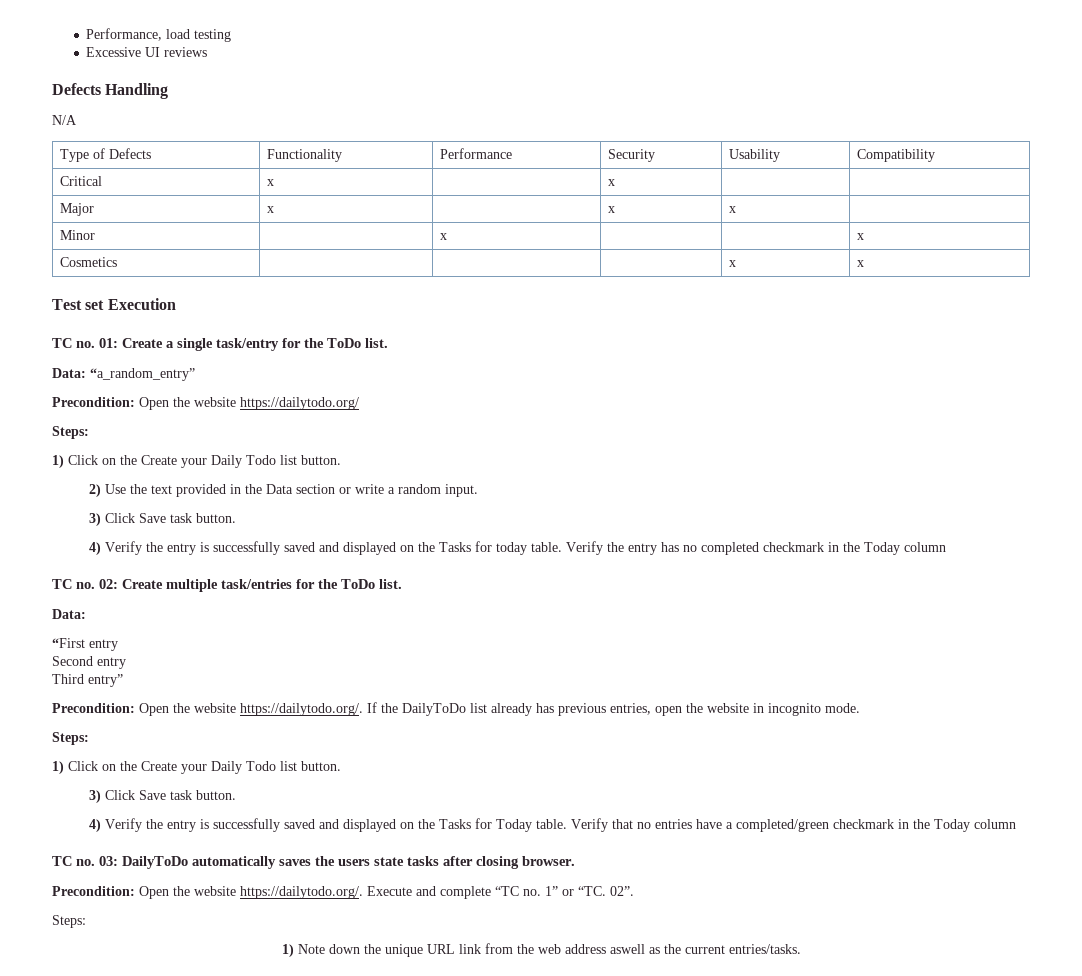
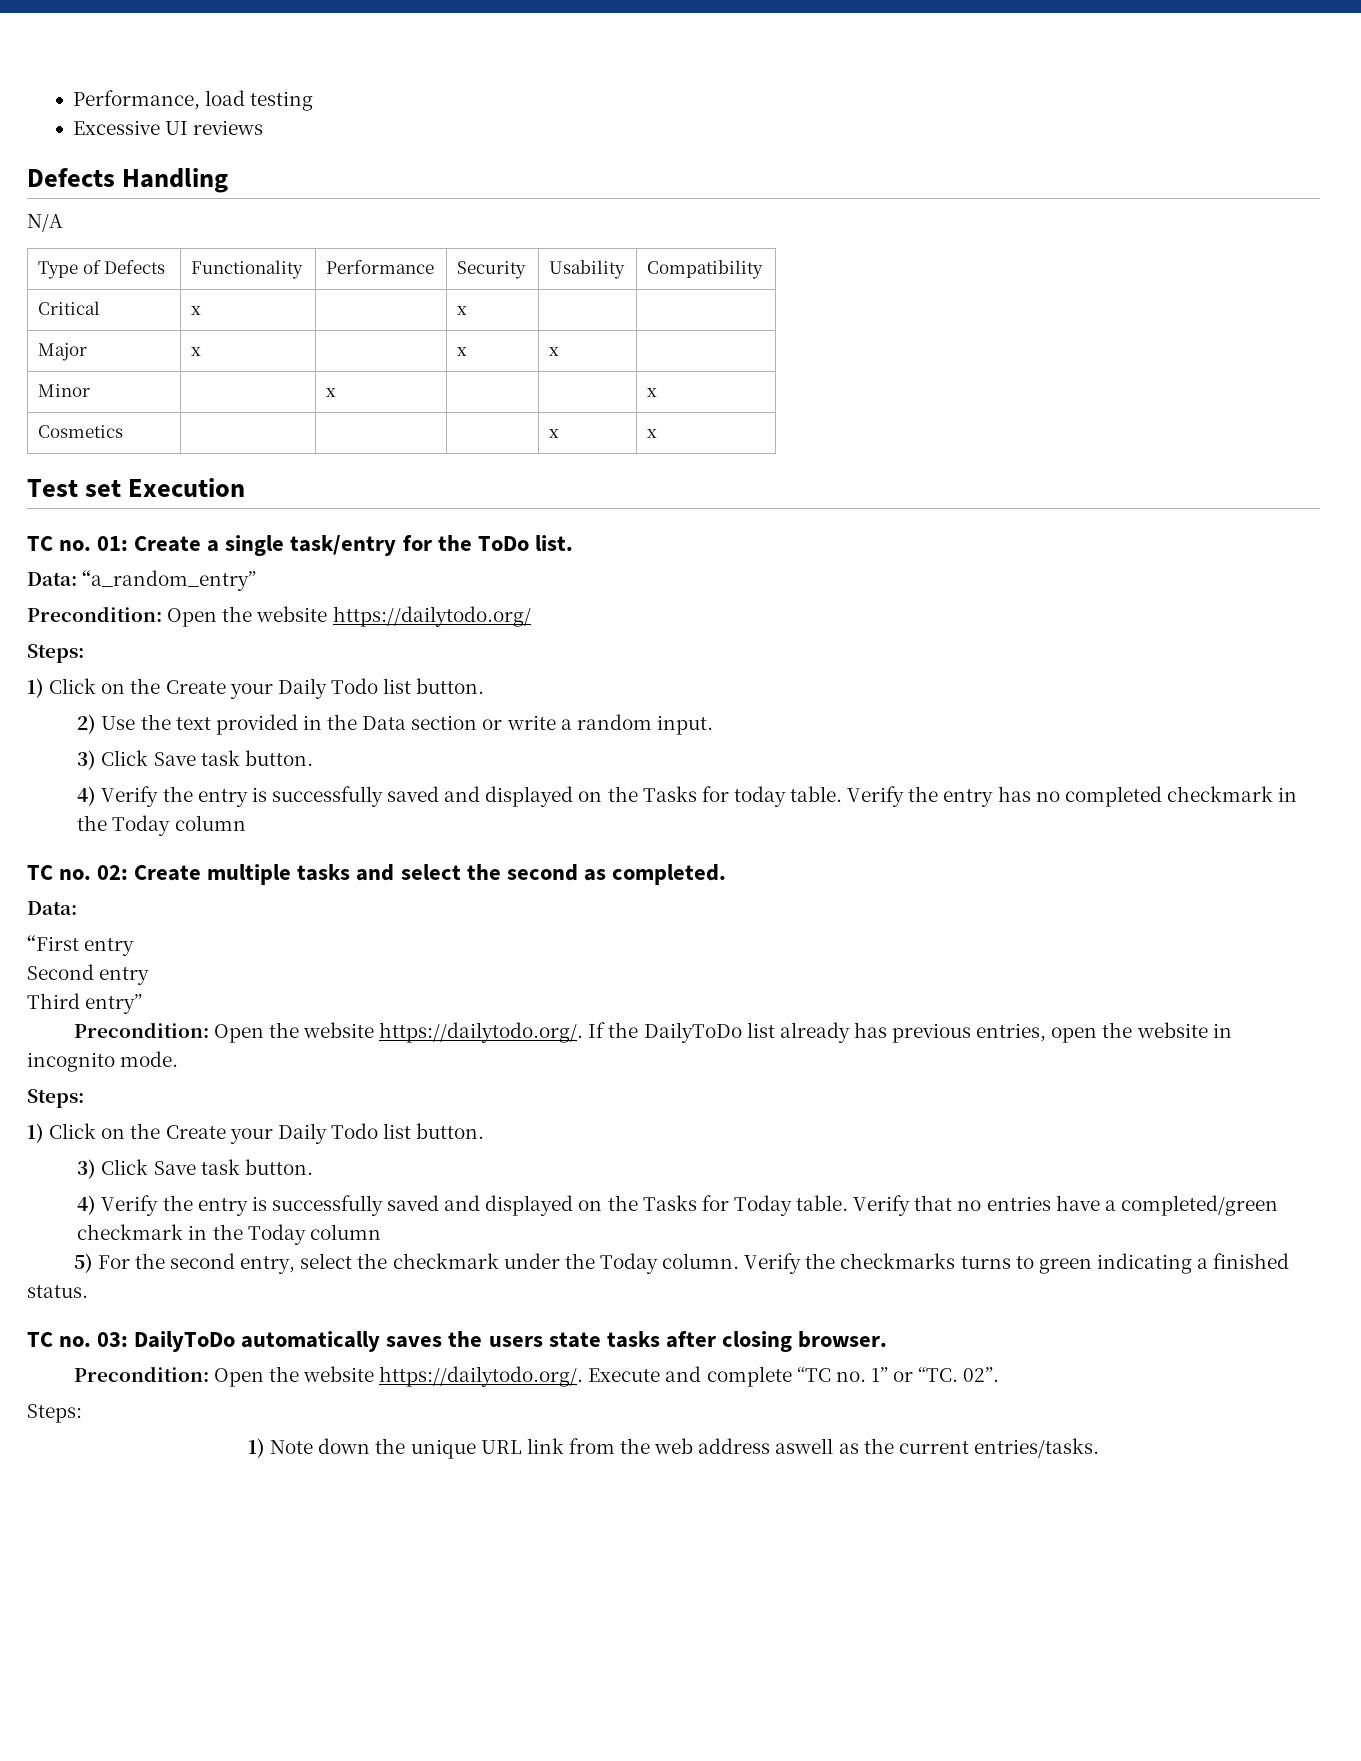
[221,579,402,589] task/entries for the ToDo list. -> [297,864,726,885] tasks and select the second as completed.
(1017, 824) none -> [73,1253,1290,1274] [27,1285,88,1298] // 5) For the second entry, select the checkmark under the Today column. Verify the checkmarks turns to green indicating a finished status.

